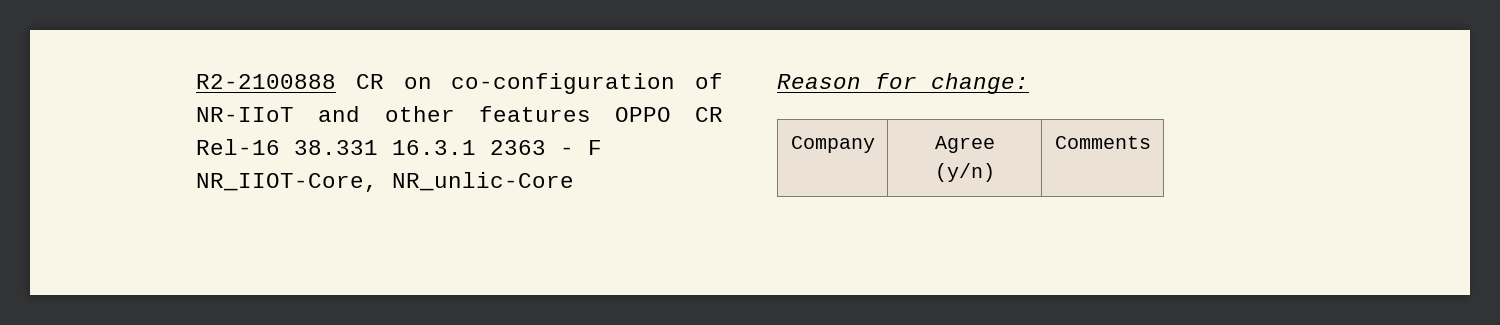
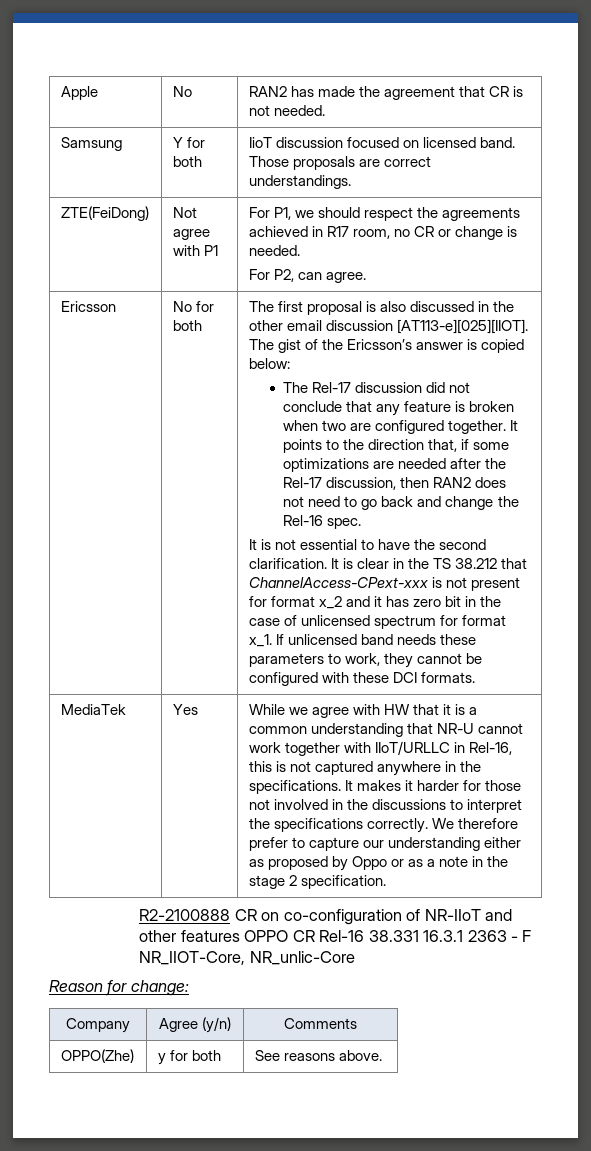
(196, 81) none -> [60,86,98,100] [172,86,192,97] [248,86,523,100] [248,105,325,116] [60,137,122,151] [172,137,205,148] [172,156,202,167] [248,137,515,148] [248,156,431,170] [248,175,351,189] [60,206,149,221] [172,207,197,218] [172,229,210,240] [172,245,218,256] [248,207,520,221] [248,226,518,240] [248,245,300,256] [248,269,366,283] [60,301,116,312] [172,301,214,312] [172,320,202,331] [248,301,514,315] [248,319,528,334] [248,339,524,353] [248,358,290,369] [283,382,471,393] [283,401,515,416] [283,420,519,434] [283,439,510,453] [283,458,507,472] [283,477,507,490] [283,496,519,510] [283,515,362,529] [248,539,486,550] [248,558,528,569] [248,577,520,591] [248,596,502,609] [248,615,506,629] [248,634,476,647] [248,653,482,668] [248,672,475,686] [60,704,126,715] [172,704,198,715] [248,704,478,718] [248,723,523,737] [248,741,512,756] [248,761,481,776] [248,780,521,794] [248,799,522,813] [248,818,518,833] [248,837,521,851] [248,856,509,871] [248,875,386,889] Apple | No | RAN2 has made the agreement that CR is not needed. // Samsung | Y for both | IioT discussion focused on licensed band. Those proposals are correct understandings. // ZTE(FeiDong) | Not agree with P1 | For P1, we should respect the agreements achieved in R17 room, no CR or change is needed. // For P2, can agree. // Ericsson | No for both | The first proposal is also discussed in the other email discussion [AT113-e][025][IIOT]. The gist of the Ericsson’s answer is copied below: // The Rel-17 discussion did not conclude that any feature is broken when two are configured together. It points to the direction that, if some optimizations are needed after the Rel-17 discussion, then RAN2 does not need to go back and change the Rel-16 spec. // It is not essential to have the second clarification. It is clear in the TS 38.212 that ChannelAccess-CPext-xxx is not present for format x_2 and it has zero bit in the case of unlicensed spectrum for format x_1. If unlicensed band needs these parameters to work, they cannot be configured with these DCI formats. // MediaTek | Yes | While we agree with HW that it is a common understanding that NR-U cannot work together with IIoT/URLLC in Rel-16, this is not captured anywhere in the specifications. It makes it harder for those not involved in the discussions to interpret the specifications correctly. We therefore prefer to capture our understanding either as proposed by Oppo or as a note in the stage 2 specification. //
(1151, 142) none -> [60,1049,134,1063] [157,1050,221,1065] [254,1050,382,1061] // OPPO(Zhe) | y for both | See reasons above.

